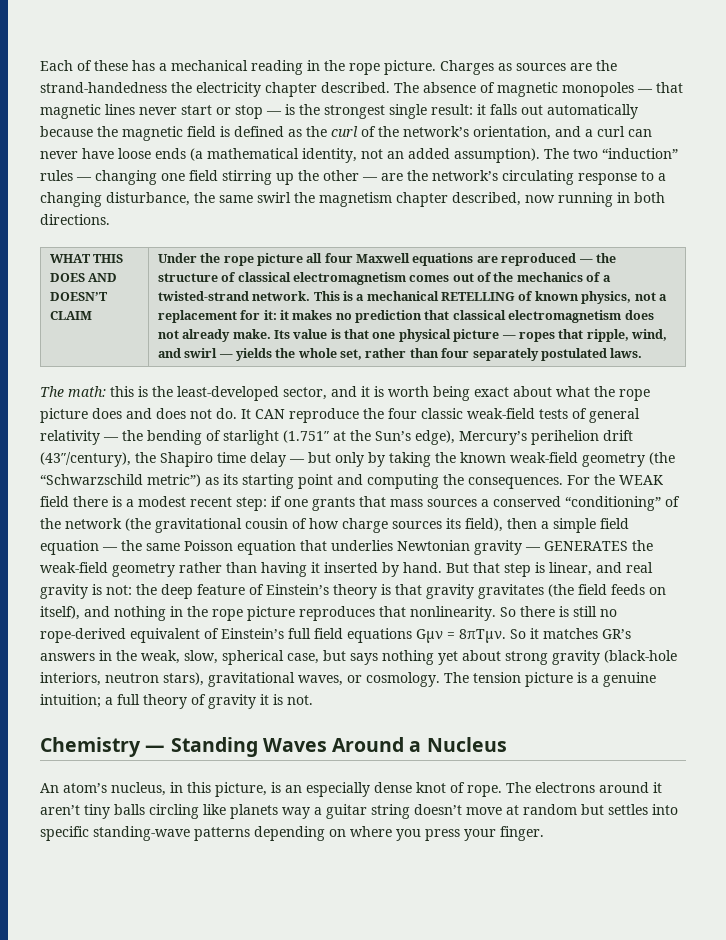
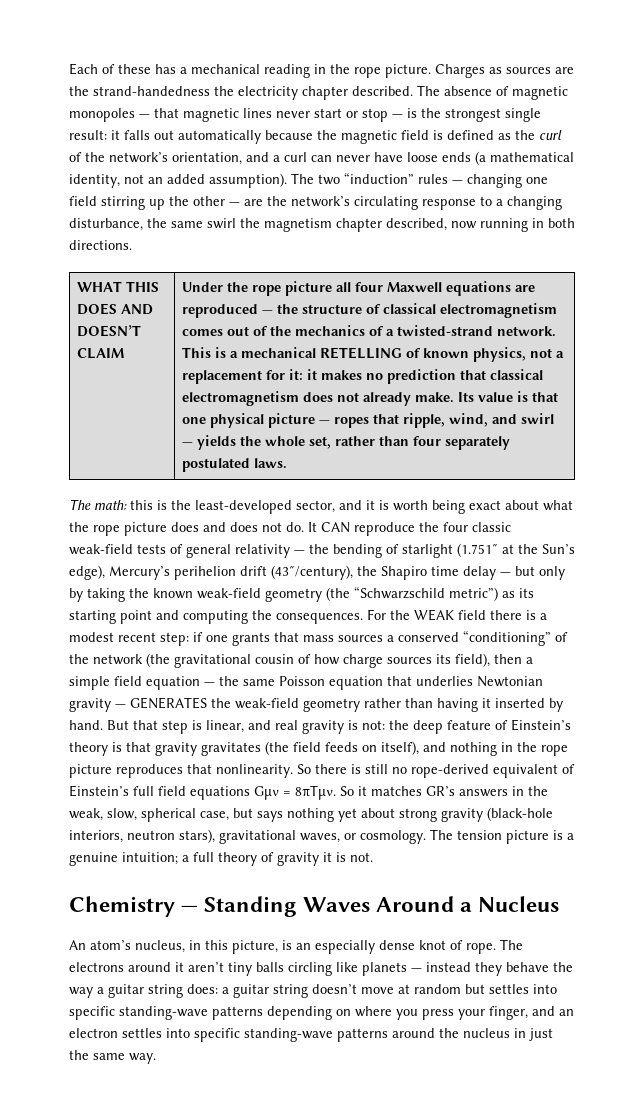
[282,807,310,819] way -> [411,962,573,976] [69,984,218,998] — instead they behave the way a guitar string does:
[500,826,544,841] finger. -> [489,1006,574,1020] [69,1028,553,1042] [69,1050,156,1064] finger, and an electron settles into specific standing-wave patterns around the nucleus in just the same way.

